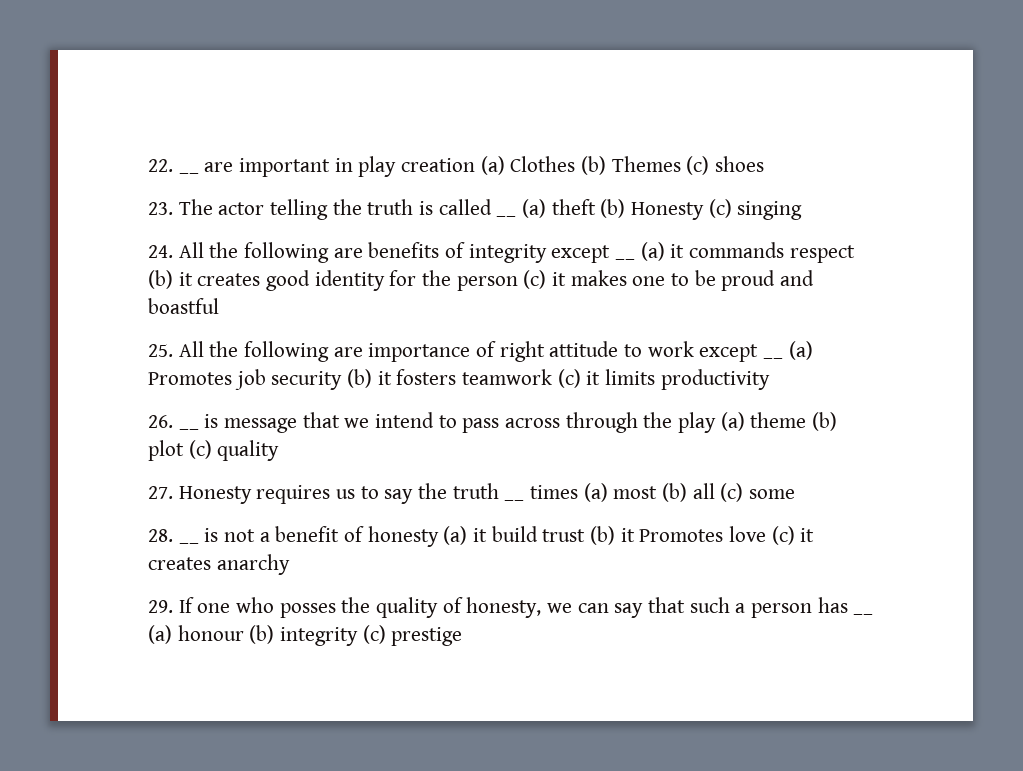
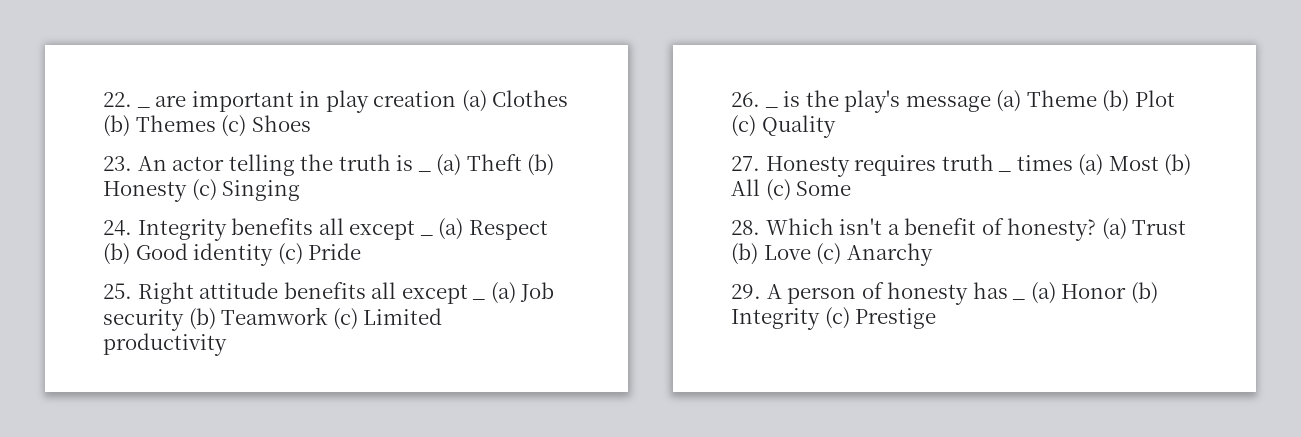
[178,172,199,174] __ -> [136,107,150,108] _
[715,156,765,172] shoes -> [251,115,311,132] Shoes
[178,199,213,215] The -> [137,156,167,171] An
[438,199,492,215] [496,199,596,218] called __ (a) theft -> [417,154,522,176] _ (a) Theft
[737,201,803,220] singing -> [222,180,301,201] Singing
[178,242,855,263] [148,270,815,291] [148,298,219,314] [148,341,813,362] [148,369,770,390] [148,415,173,428] [178,428,199,430] [204,412,838,433] [148,440,280,461] [148,483,499,504] [504,499,525,501] [530,483,796,502] [148,529,173,542] [178,542,199,544] [204,526,815,547] [148,554,290,575] [148,597,848,618] [853,613,874,615] [148,625,463,646] All the following are benefits of integrity except __ (a) it commands respect (b) it creates good identity for the person (c) it makes one to be proud and boastful // 25. All the following are importance of right attitude to work except __ (a) Promotes job security (b) it fosters teamwork (c) it limits productivity // 26. __ is message that we intend to pass across through the play (a) theme (b) plot (c) quality // 27. Honesty requires us to say the truth __ times (a) most (b) all (c) some // 28. __ is not a benefit of honesty (a) it build trust (b) it Promotes love (c) it creates anarchy // 29. If one who posses the quality of honesty, we can say that such a person has __ (a) honour (b) integrity (c) prestige -> [137,218,548,241] [103,243,362,266] [103,282,555,304] [103,307,443,331] [103,333,227,356] [731,92,760,107] [764,107,778,108] [783,90,1175,113] [731,115,836,138] [731,154,994,177] [998,171,1012,172] [1016,154,1192,176] [731,179,852,201] [731,218,1187,241] [731,243,933,266] [731,282,1008,305] [1012,282,1158,304] [731,307,937,330] Integrity benefits all except _ (a) Respect (b) Good identity (c) Pride // 25. Right attitude benefits all except _ (a) Job security (b) Teamwork (c) Limited productivity // 26. _ is the play's message (a) Theme (b) Plot (c) Quality // 27. Honesty requires truth _ times (a) Most (b) All (c) Some // 28. Which isn't a benefit of honesty? (a) Trust (b) Love (c) Anarchy // 29. A person of honesty has _ (a) Honor (b) Integrity (c) Prestige

